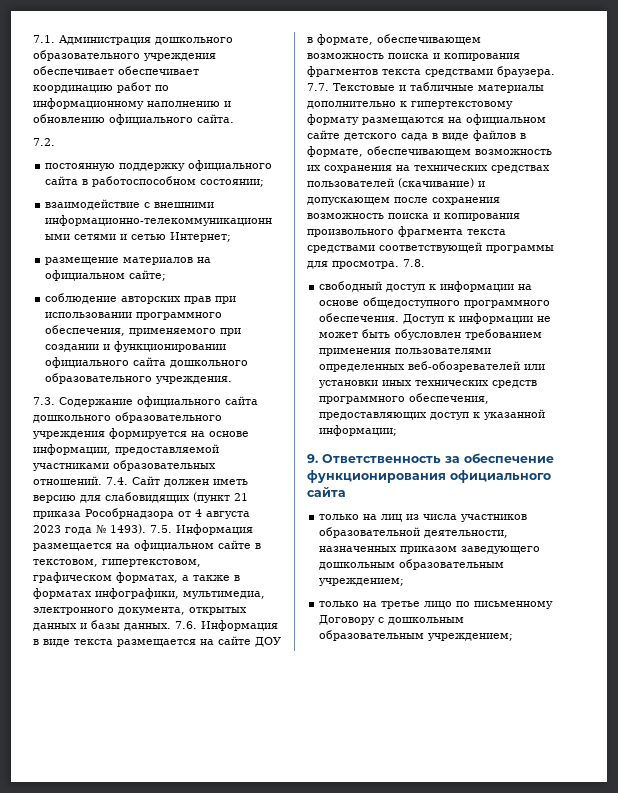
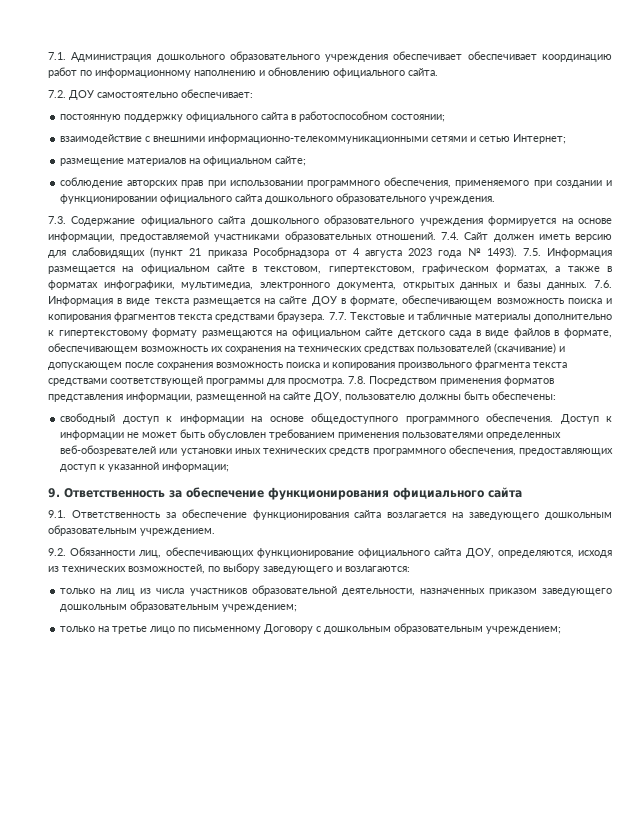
(55, 142) none -> [69,89,253,100] ДОУ самостоятельно обеспечивает:
(425, 263) none -> [369,376,554,386] [48,391,556,402] Посредством применения форматов представления информации, размещенной на сайте ДОУ, пользователю должны быть обеспечены:
(346, 492) none -> [48,509,613,520] [48,525,215,536] [48,547,612,558] [48,563,410,574] // 9.1. Ответственность за обеспечение функционирования сайта возлагается на заведующего дошкольным образовательным учреждением. // 9.2. Обязанности лиц, обеспечивающих функционирование официального сайта ДОУ, определяются, исходя из технических возможностей, по выбору заведующего и возлагаются:

